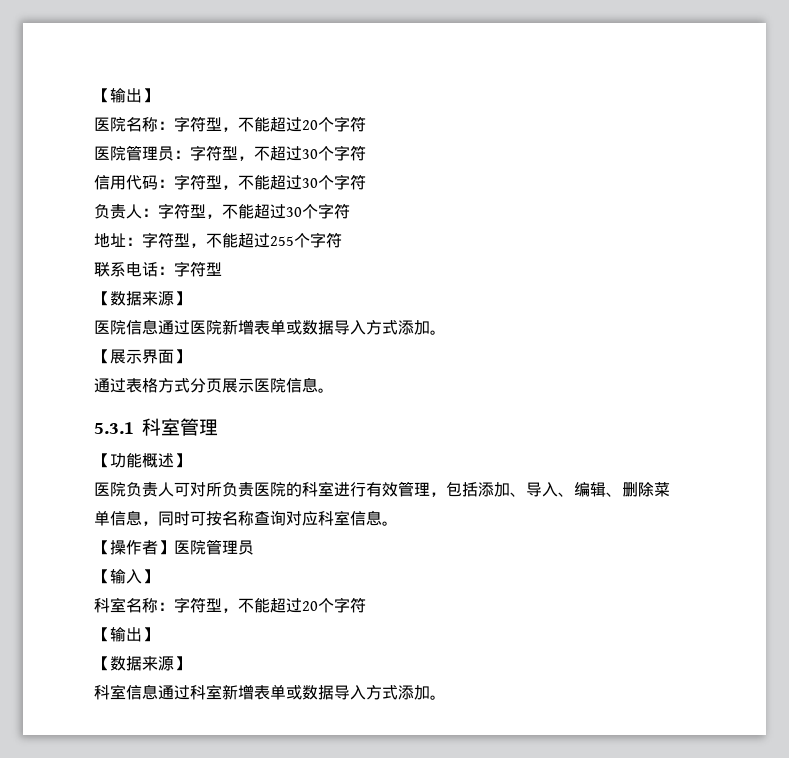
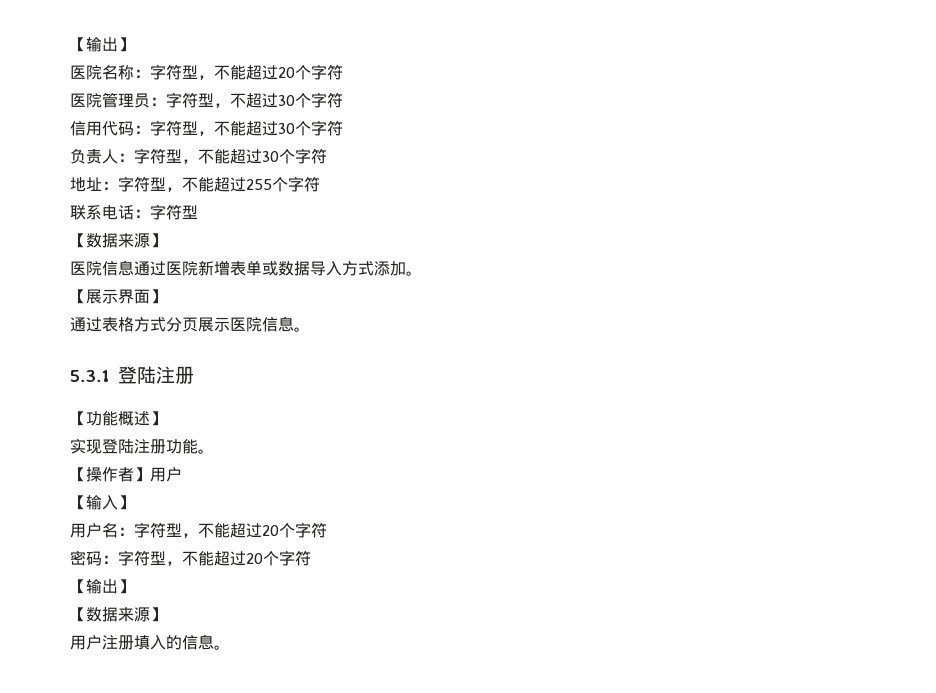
[142,418,218,436] 科室管理 -> [118,366,194,384] 登陆注册
[94,481,670,497] [94,510,382,526] 医院负责人可对所负责医院的科室进行有效管理，包括添加、导入、编辑、删除菜单信息，同时可按名称查询对应科室信息 -> [70,438,198,454] 实现登陆注册功能
[174,539,254,555] 医院管理员 -> [150,467,182,482] 用户
[94,597,158,613] 科室名称 -> [70,522,327,538] [70,550,102,566] 用户名：字符型，不能超过20个字符 // 密码
[94,684,430,700] 科室信息通过科室新增表单或数据导入方式添加 -> [70,634,214,650] 用户注册填入的信息

